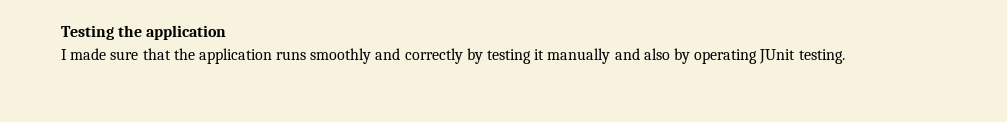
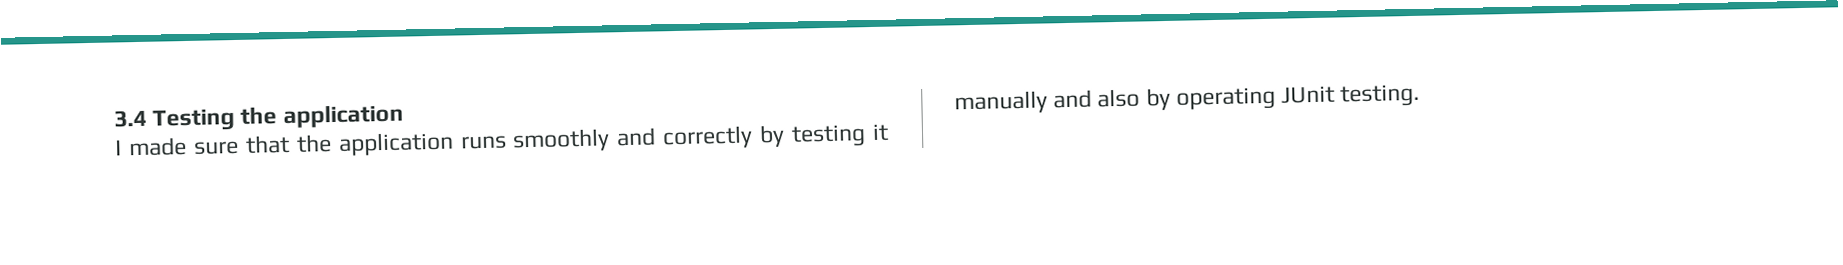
(61, 32) none -> [114,109,147,128] 3.4

